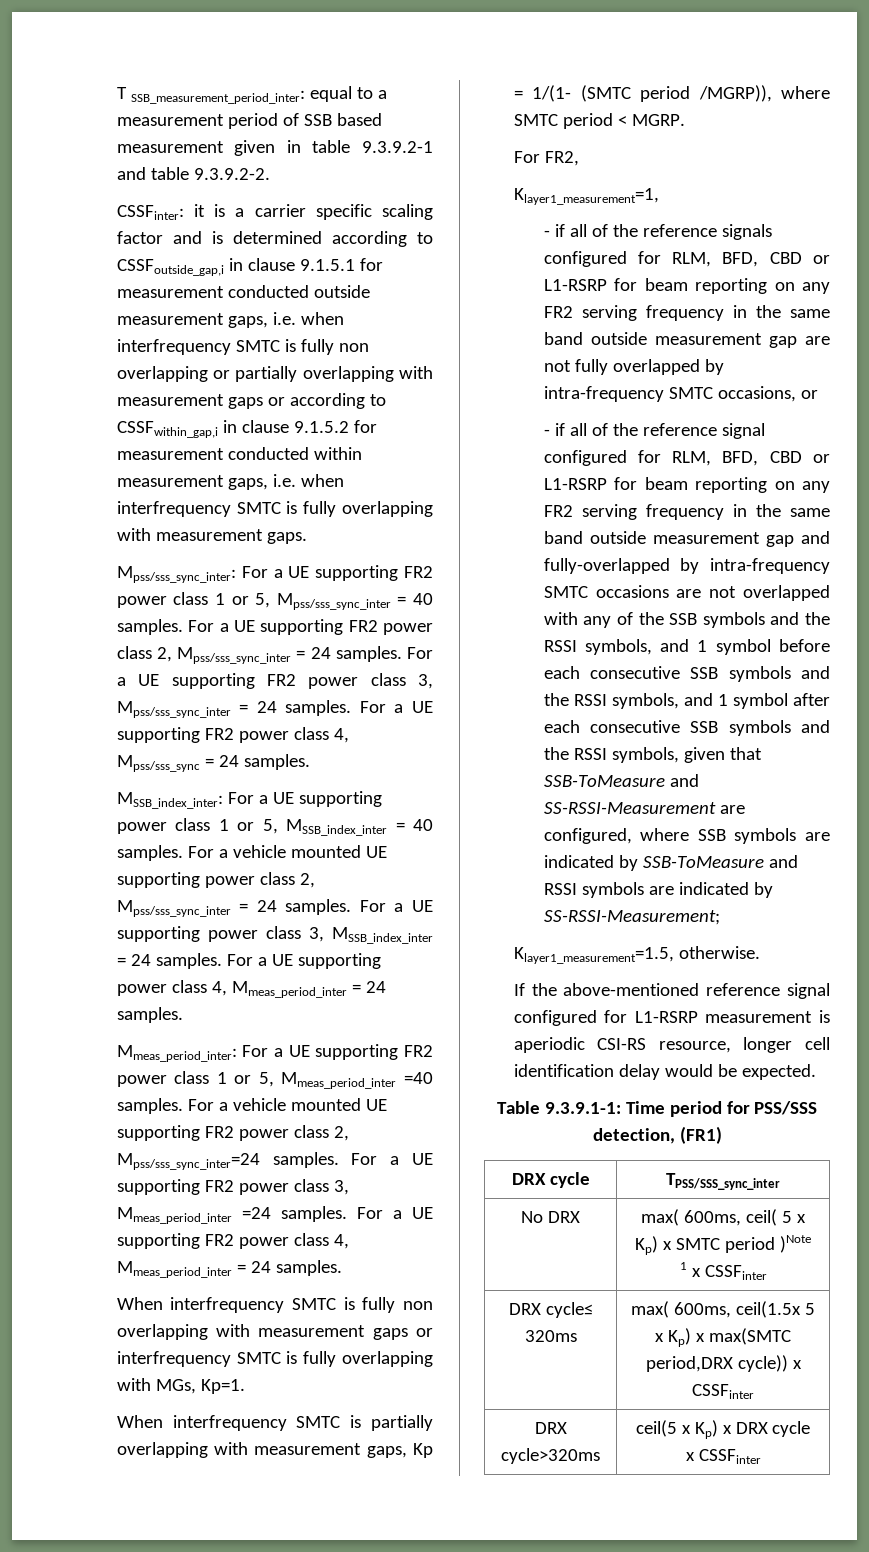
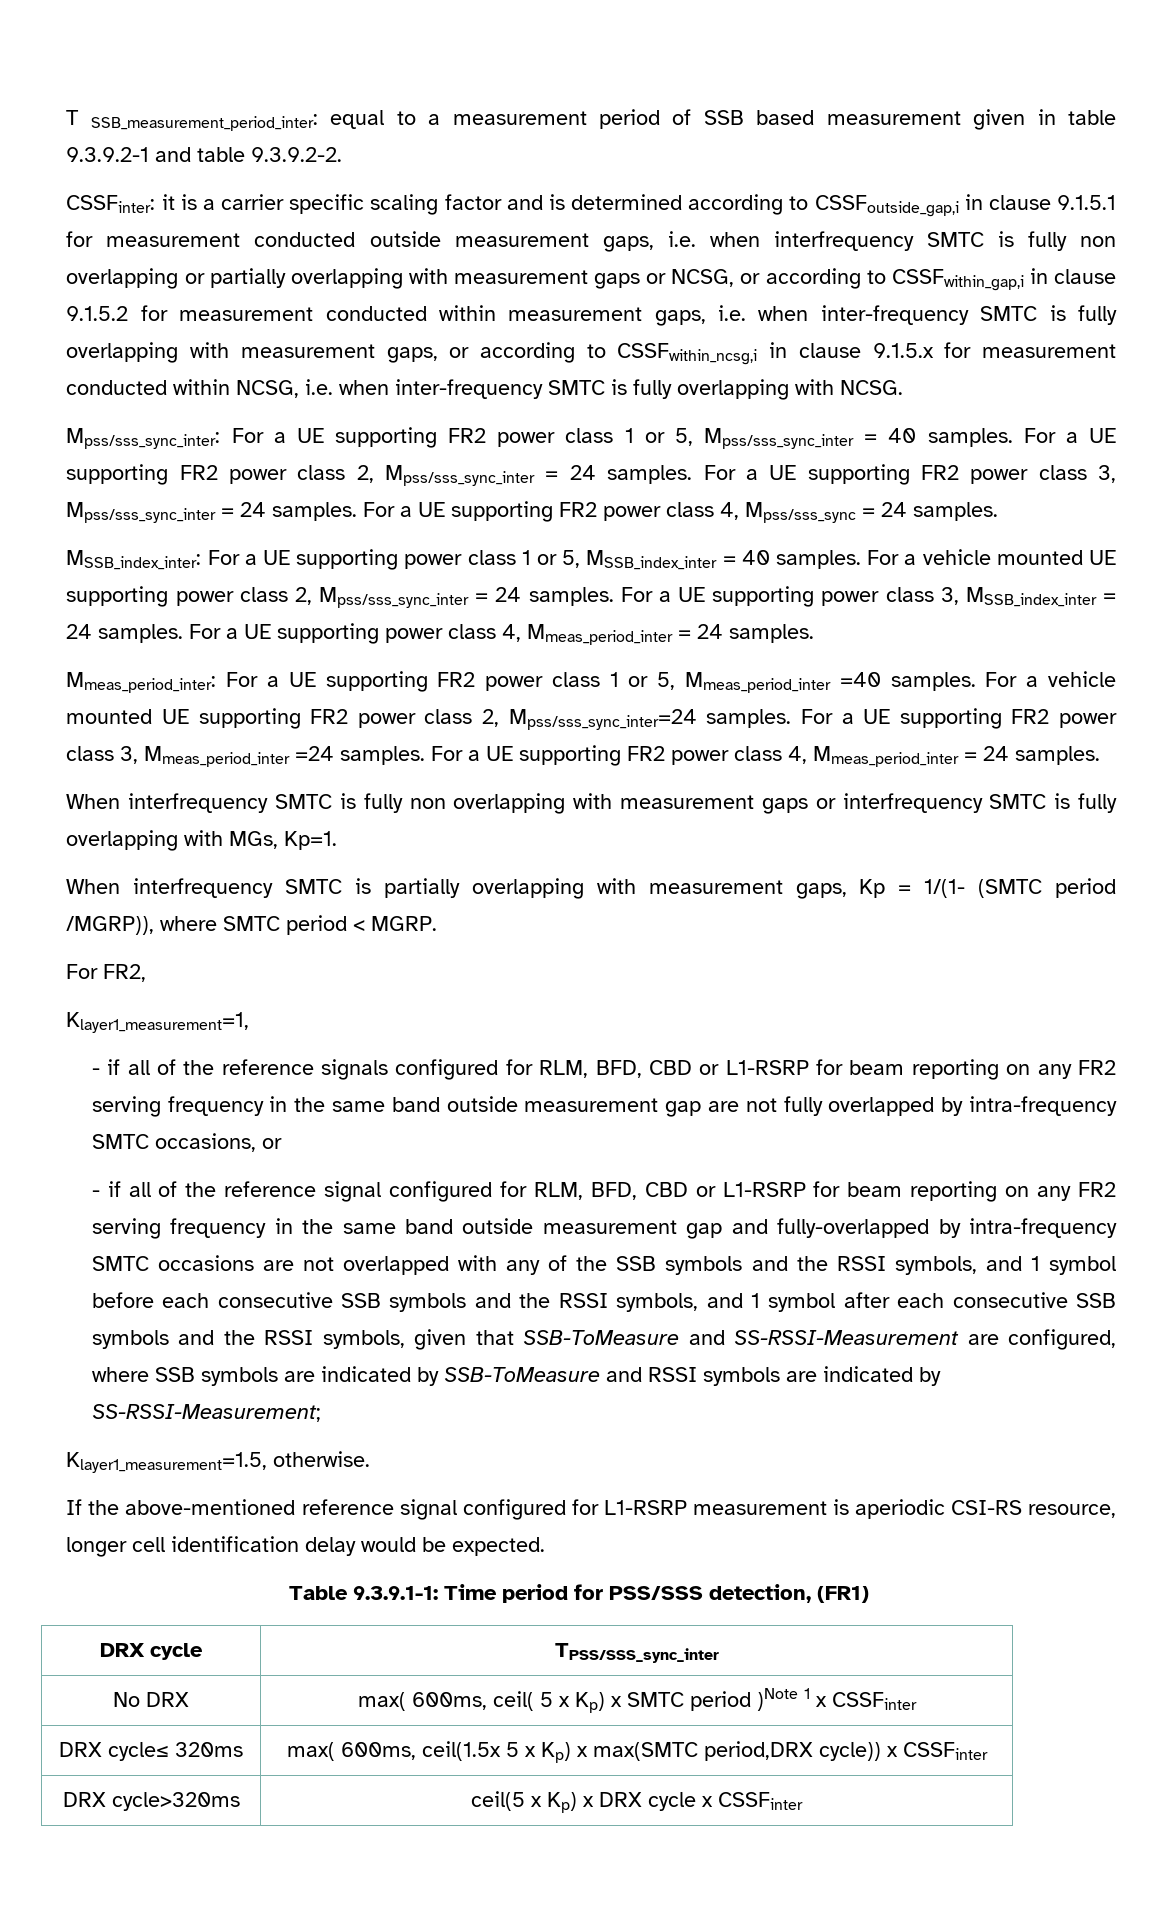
(285, 401) none -> [671,269,761,287] NCSG, or
[116,501,231,517] interfrequency -> [820,305,969,325] inter-frequency
[266,532,307,544] gaps. -> [386,342,1116,365] [66,379,904,400] gaps, or according to CSSFwithin_ncsg,i in clause 9.1.5.x for measurement conducted within NCSG, i.e. when inter-frequency SMTC is fully overlapping with NCSG.

